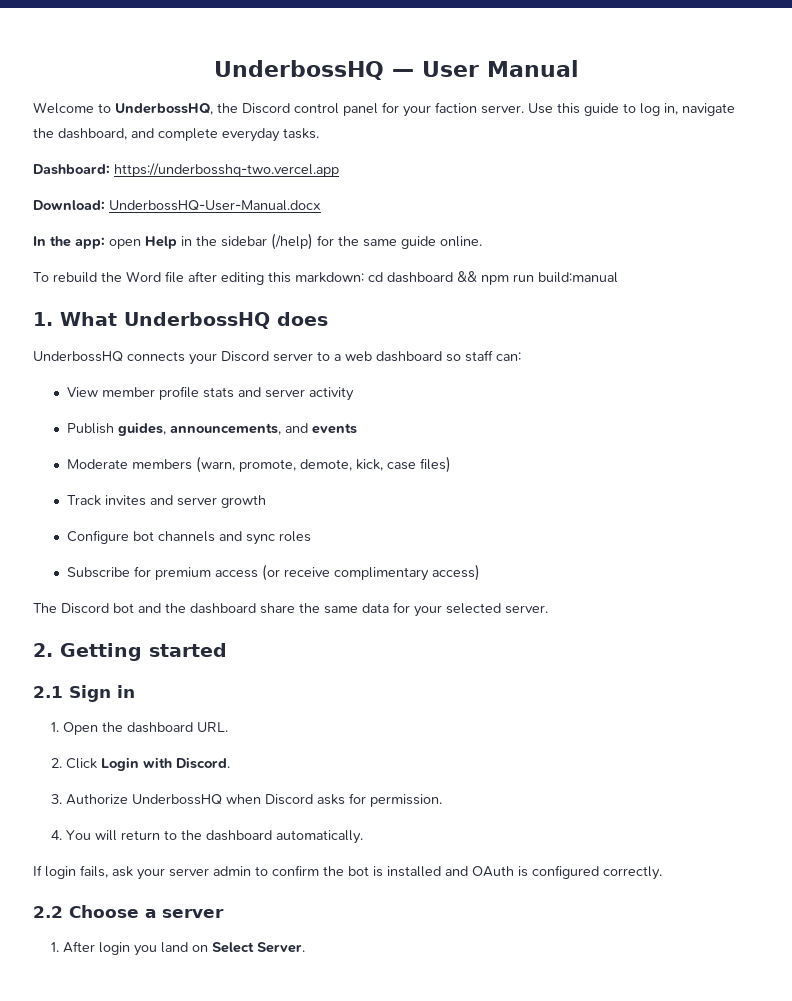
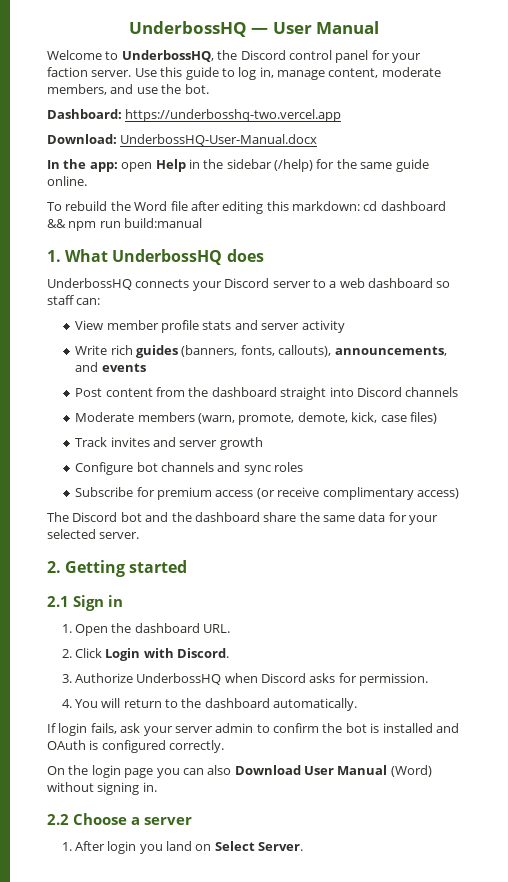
[682,103,735,116] [33,128,319,142] navigate the dashboard, and complete everyday tasks. -> [277,67,441,80] [47,84,209,95] manage content, moderate members, and use the bot.
[66,422,357,436] Publish guides, announcements, and events -> [75,345,447,358] [75,362,146,372] [75,387,459,400] Write rich guides (banners, fonts, callouts), announcements, and events // Post content from the dashboard straight into Discord channels
(662, 873) none -> [47,765,432,778] [47,782,157,795] // On the login page you can also Download User Manual (Word) without signing in.

